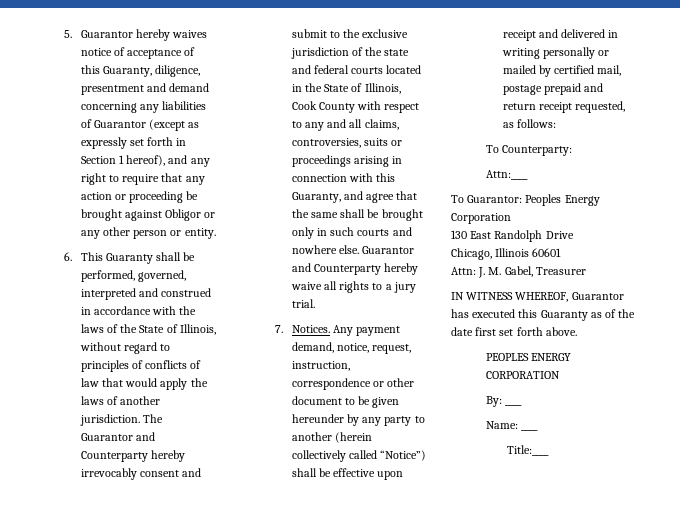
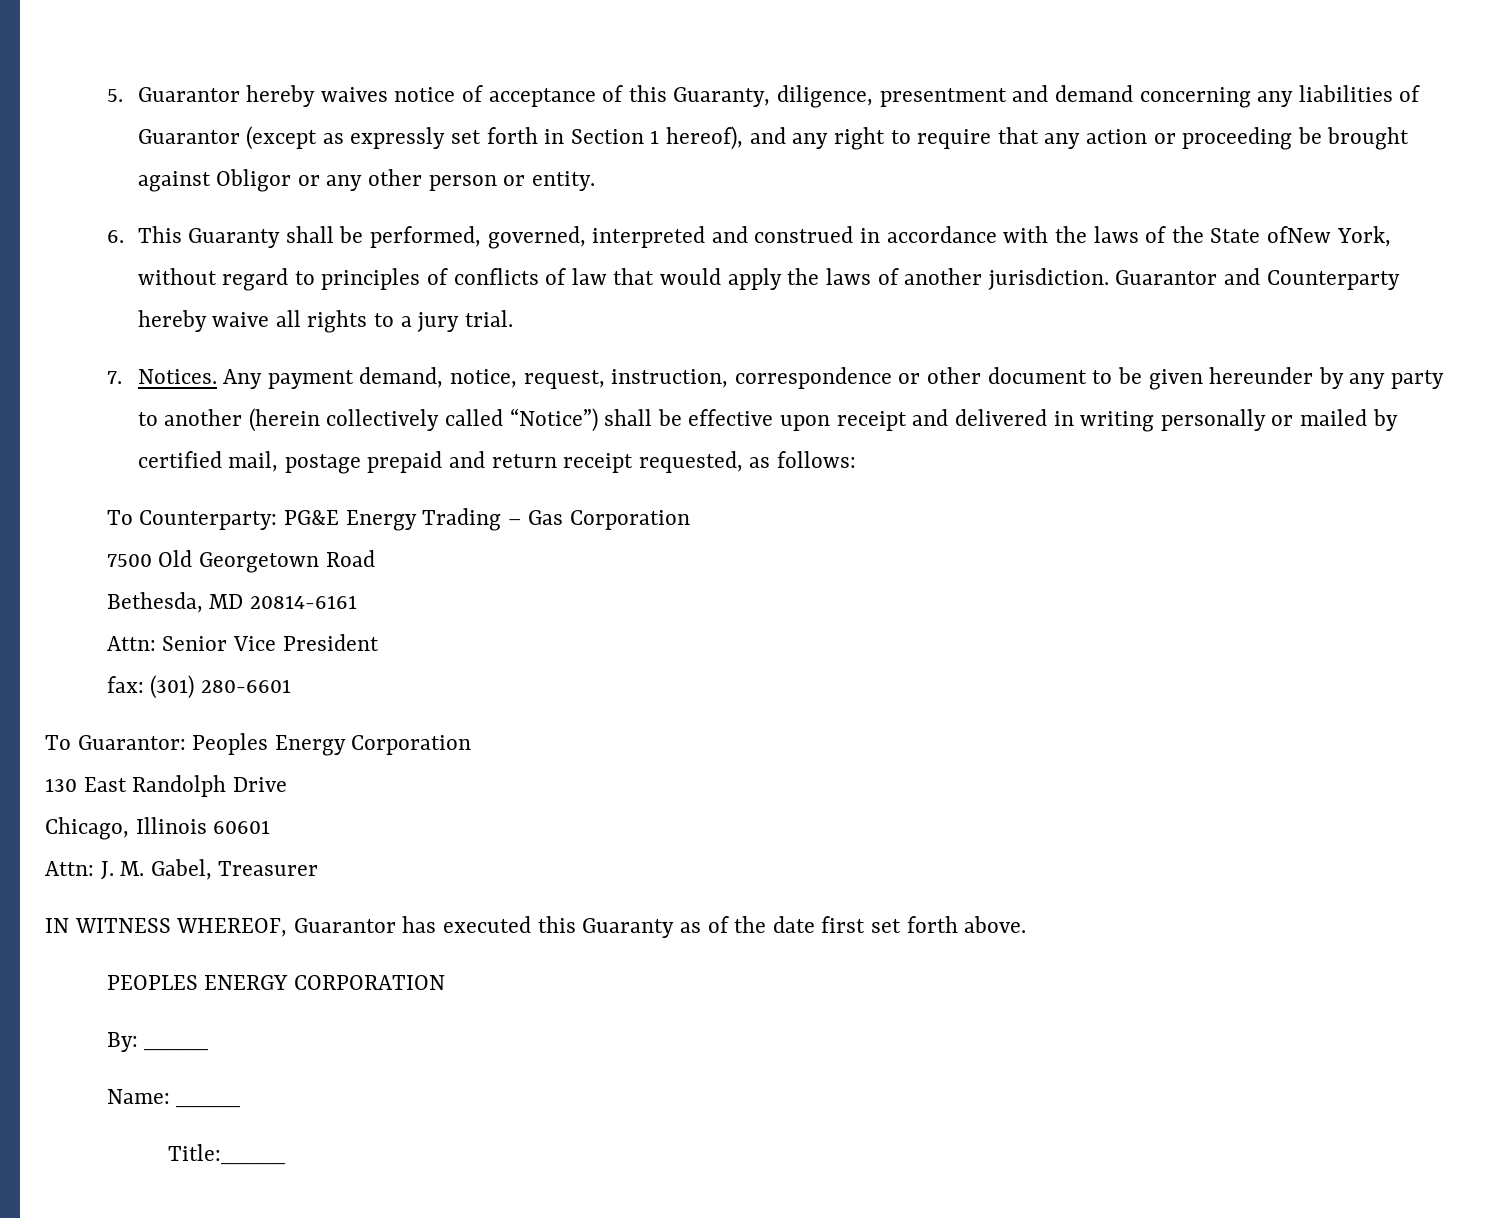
[166,324,216,335] of Illinois, -> [1266,226,1391,247] ofNew York,
[142,414,163,423] [80,432,155,441] [80,450,185,462] [80,468,202,480] [291,29,409,38] [290,47,410,59] [291,65,422,74] [291,83,401,94] [291,101,420,113] [291,119,399,131] [291,138,403,148] [291,155,403,167] [291,173,396,182] [291,191,418,203] [291,209,423,221] [291,227,412,239] [291,245,359,254] The Guarantor and Counterparty hereby irrevocably consent and submit to the exclusive jurisdiction of the state and federal courts located in the State of Illinois, Cook County with respect to any and all claims, controversies, suits or proceedings arising in connection with this Guaranty, and agree that the same shall be brought only in such courts and nowhere else. -> (1109, 279) none
[485,170,528,180] // Attn:____ -> [283,508,690,531] [106,550,375,573] [106,592,357,613] [106,634,379,651] [106,675,291,699] PG&E Energy Trading – Gas Corporation // 7500 Old Georgetown Road // Bethesda, MD 20814-6161 // Attn: Senior Vice President // fax: (301) 280-6601

